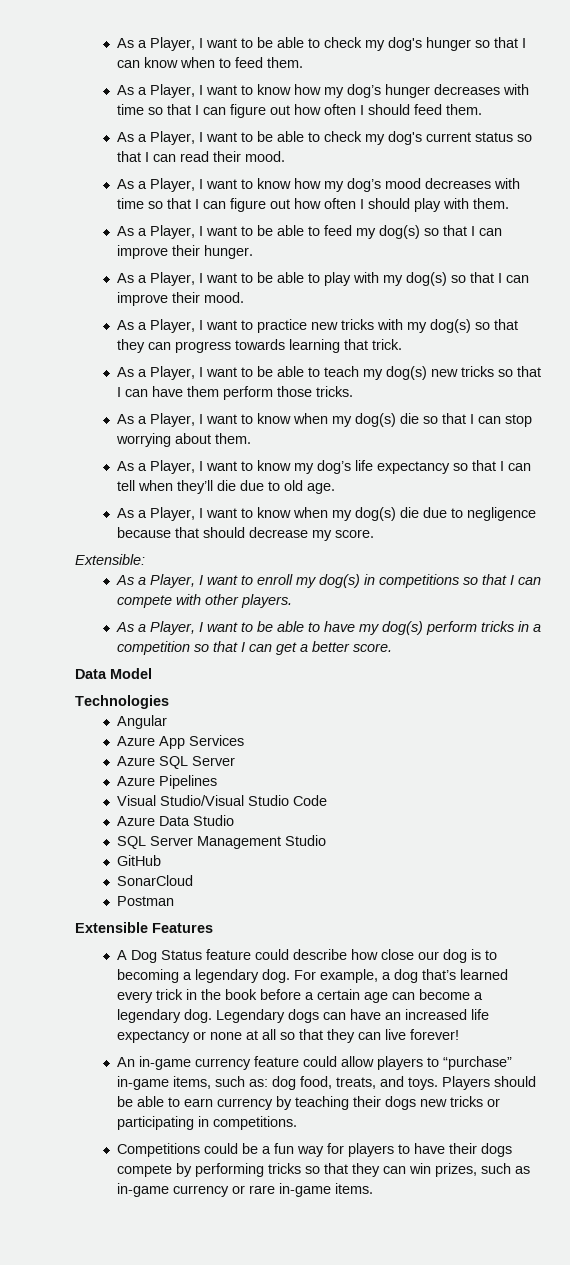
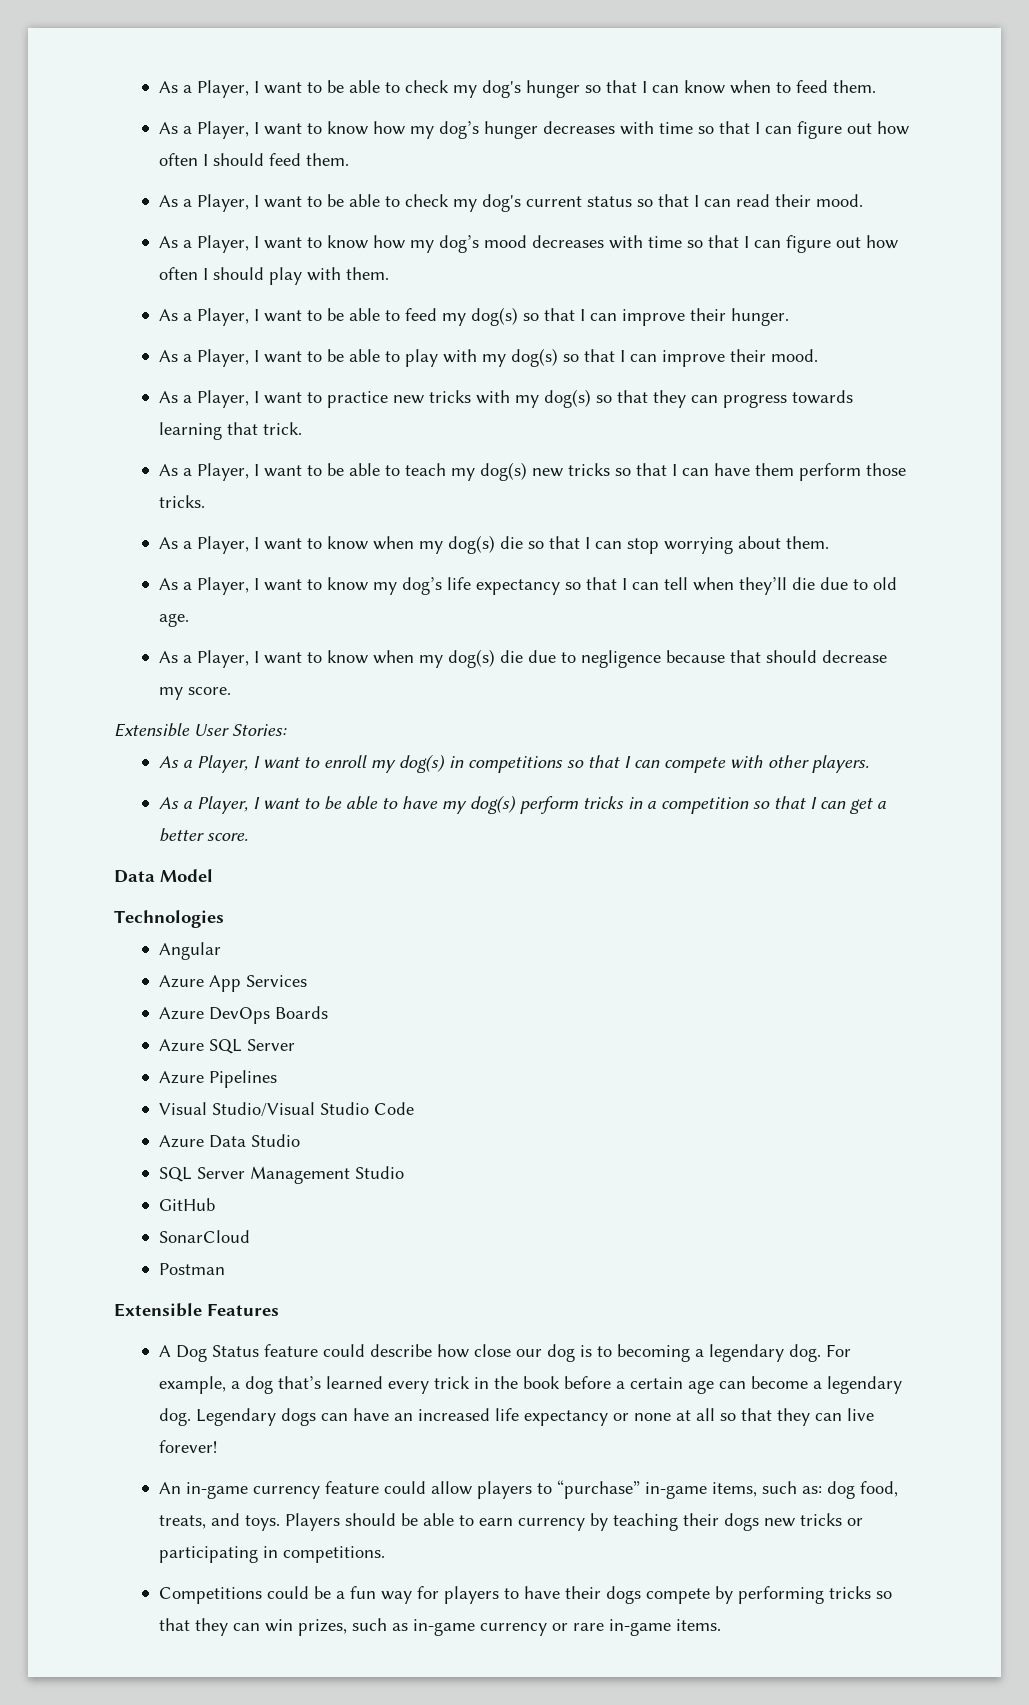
[75,554,145,565] Extensible: -> [114,723,287,737] Extensible User Stories:
(244, 740) none -> [158,1006,328,1024] // Azure DevOps Boards

